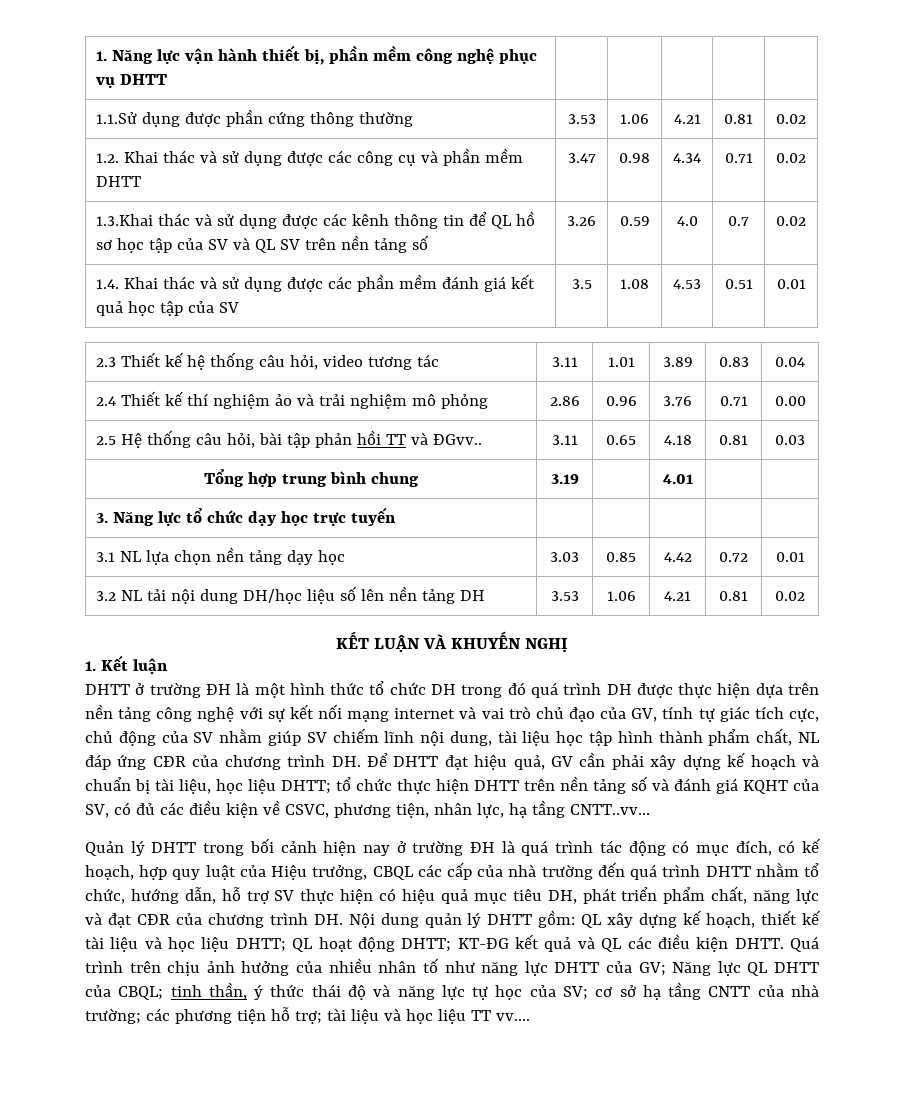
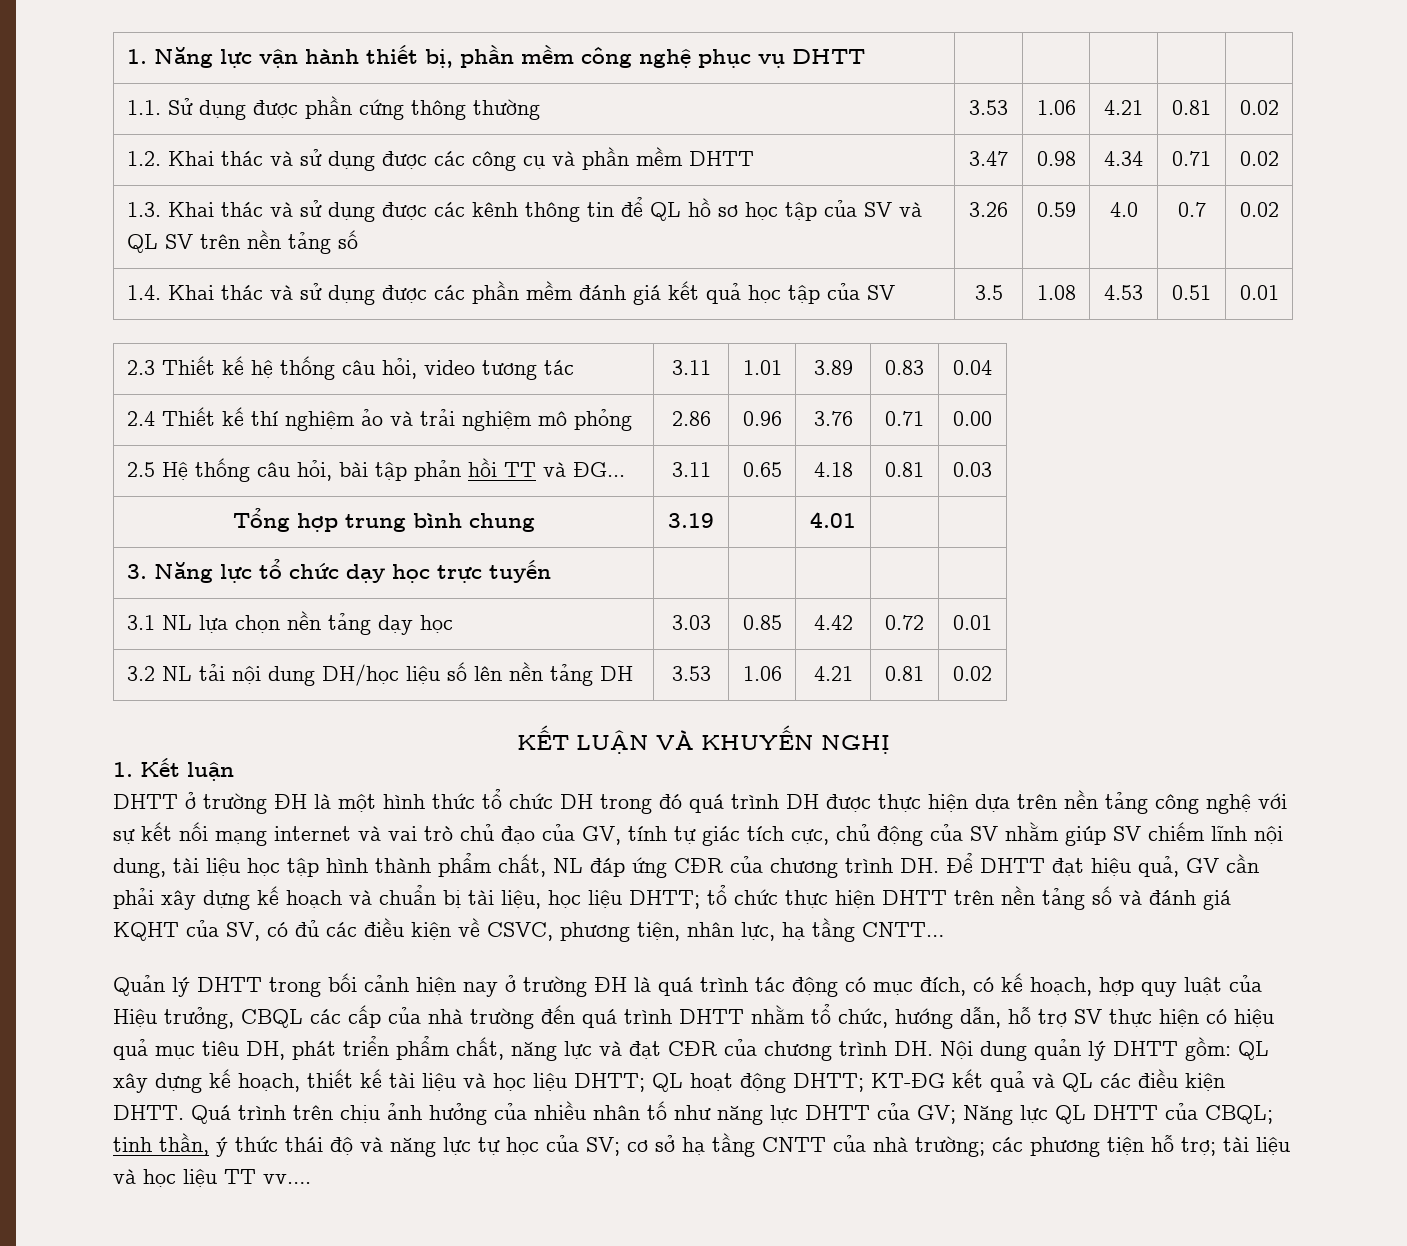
[96,112,138,124] 1.1.Sử -> [126,98,193,115] 1.1. Sử
[96,214,154,226] 1.3.Khai -> [126,202,214,217] 1.3. Khai
[433,434,483,445] ĐGvv.. -> [572,462,625,477] ĐG...
[569,804,650,815] CNTT..vv… -> [862,922,944,937] CNTT…

